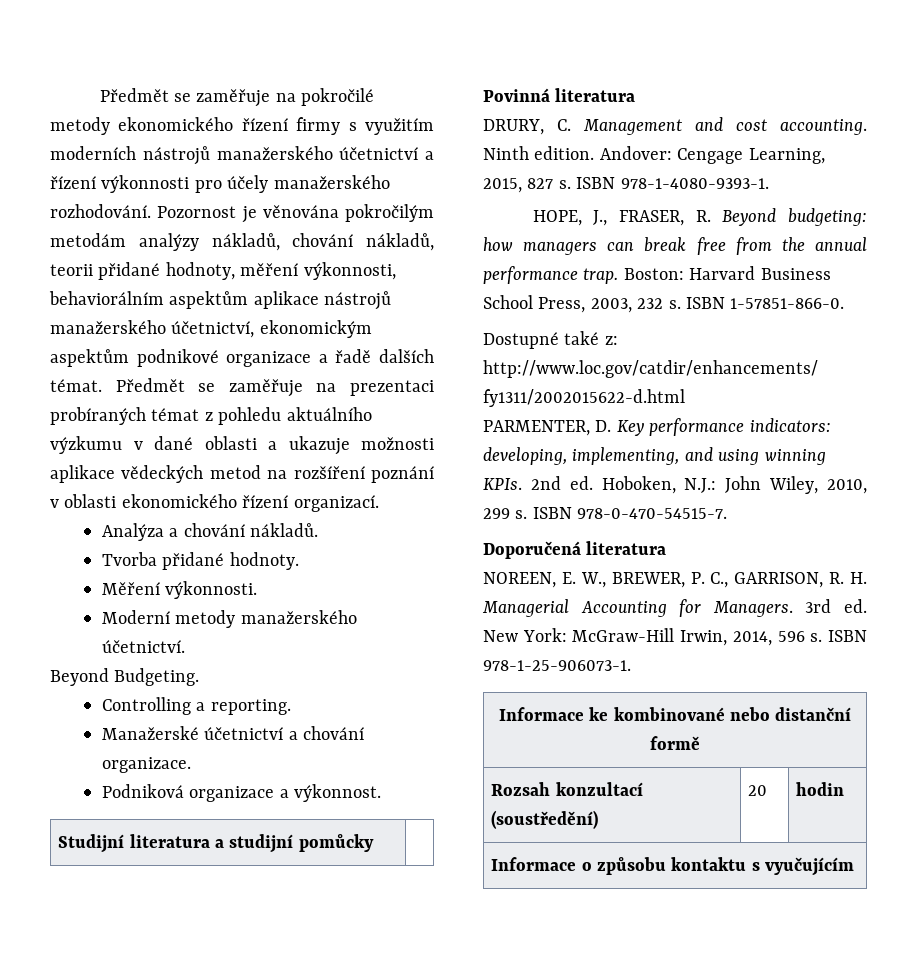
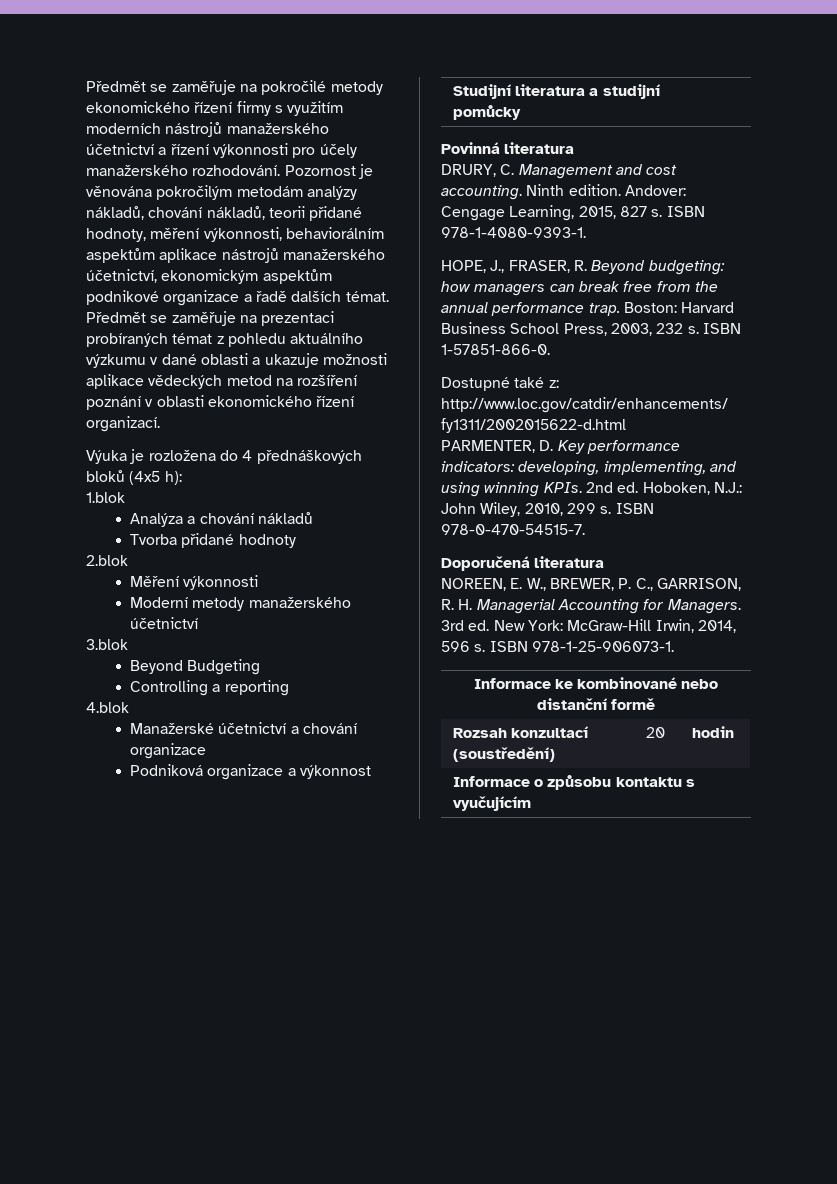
(379, 503) none -> [86,449,362,464] [86,470,182,485] [86,492,125,503] // Výuka je rozložena do 4 přednáškových bloků (4x5 h): // 1.blok
[250,523,319,537] nákladů. -> [258,512,314,524] nákladů
[229,552,299,570] hodnoty. -> [238,534,296,548] [86,555,128,566] hodnoty // 2.blok
[165,581,258,599] výkonnosti. -> [183,575,259,590] výkonnosti
[101,640,185,653] [50,668,200,686] účetnictví. // Beyond Budgeting. -> [130,617,199,629] [86,639,128,650] [130,659,261,675] účetnictví // 3.blok // Beyond Budgeting
[210,699,291,715] reporting. -> [224,680,289,696] [86,702,129,713] reporting // 4.blok
[101,757,191,773] organizace. -> [130,743,207,759] organizace
[294,784,382,802] výkonnost. -> [300,765,372,779] výkonnost

